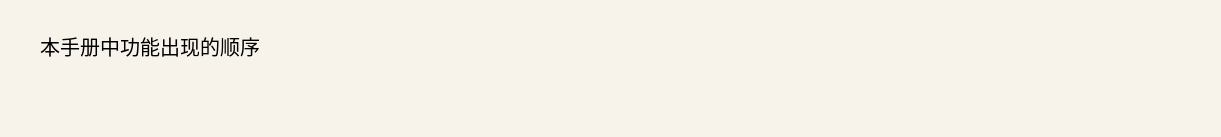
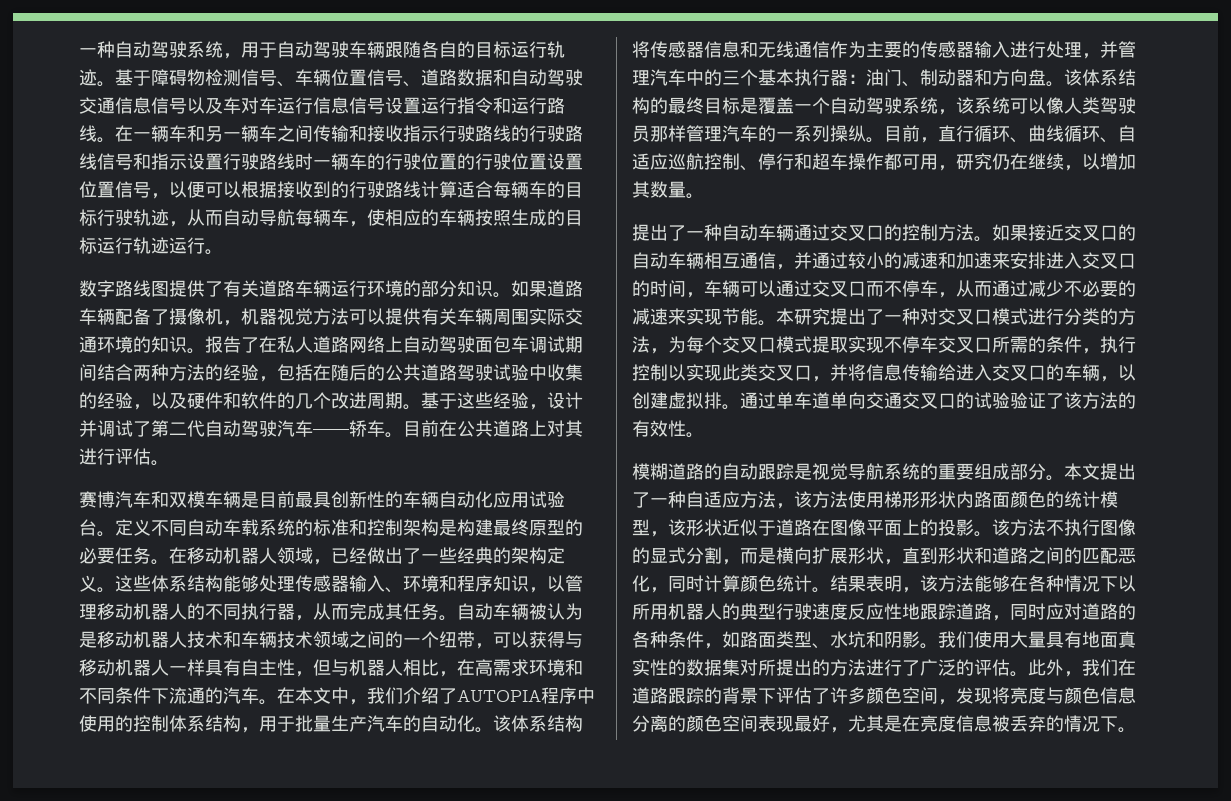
[40,37,260,57] 本手册中功能出现的顺序 -> [79,41,565,59] [79,69,583,87] [79,97,565,114] [79,125,583,143] [79,153,583,170] [79,181,583,199] [79,209,583,227] [79,237,223,255] [79,280,583,298] [79,308,583,326] [79,336,583,354] [79,364,583,382] [79,392,583,410] [79,420,583,438] [79,448,169,466] [79,491,565,508] [79,519,583,537] [79,547,565,565] [79,575,583,593] [79,603,583,621] [79,631,583,649] [79,659,583,677] [79,687,595,705] [79,715,583,733] [632,41,1136,59] [632,69,1136,87] [632,97,1136,115] [632,125,1136,143] [632,153,1136,171] [632,181,704,199] [632,224,1136,242] [632,252,1136,270] [632,280,1136,298] [632,308,1136,326] [632,336,1136,354] [632,364,1136,382] [632,392,1136,410] [632,420,704,438] [632,463,1136,481] [632,491,1118,509] [632,519,1136,537] [632,547,1136,565] [632,575,1136,593] [632,603,1136,621] [632,631,1136,649] [632,659,1136,677] [632,687,1136,705] [632,715,1136,733] 一种自动驾驶系统，用于自动驾驶车辆跟随各自的目标运行轨迹。基于障碍物检测信号、车辆位置信号、道路数据和自动驾驶交通信息信号以及车对车运行信息信号设置运行指令和运行路线。在一辆车和另一辆车之间传输和接收指示行驶路线的行驶路线信号和指示设置行驶路线时一辆车的行驶位置的行驶位置设置位置信号，以便可以根据接收到的行驶路线计算适合每辆车的目标行驶轨迹，从而自动导航每辆车，使相应的车辆按照生成的目标运行轨迹运行。 // 数字路线图提供了有关道路车辆运行环境的部分知识。如果道路车辆配备了摄像机，机器视觉方法可以提供有关车辆周围实际交通环境的知识。报告了在私人道路网络上自动驾驶面包车调试期间结合两种方法的经验，包括在随后的公共道路驾驶试验中收集的经验，以及硬件和软件的几个改进周期。基于这些经验，设计并调试了第二代自动驾驶汽车——轿车。目前在公共道路上对其进行评估。 // 赛博汽车和双模车辆是目前最具创新性的车辆自动化应用试验台。定义不同自动车载系统的标准和控制架构是构建最终原型的必要任务。在移动机器人领域，已经做出了一些经典的架构定义。这些体系结构能够处理传感器输入、环境和程序知识，以管理移动机器人的不同执行器，从而完成其任务。自动车辆被认为是移动机器人技术和车辆技术领域之间的一个纽带，可以获得与移动机器人一样具有自主性，但与机器人相比，在高需求环境和不同条件下流通的汽车。在本文中，我们介绍了AUTOPIA程序中使用的控制体系结构，用于批量生产汽车的自动化。该体系结构将传感器信息和无线通信作为主要的传感器输入进行处理，并管理汽车中的三个基本执行器：油门、制动器和方向盘。该体系结构的最终目标是覆盖一个自动驾驶系统，该系统可以像人类驾驶员那样管理汽车的一系列操纵。目前，直行循环、曲线循环、自适应巡航控制、停行和超车操作都可用，研究仍在继续，以增加其数量。 // 提出了一种自动车辆通过交叉口的控制方法。如果接近交叉口的自动车辆相互通信，并通过较小的减速和加速来安排进入交叉口的时间，车辆可以通过交叉口而不停车，从而通过减少不必要的减速来实现节能。本研究提出了一种对交叉口模式进行分类的方法，为每个交叉口模式提取实现不停车交叉口所需的条件，执行控制以实现此类交叉口，并将信息传输给进入交叉口的车辆，以创建虚拟排。通过单车道单向交通交叉口的试验验证了该方法的有效性。 // 模糊道路的自动跟踪是视觉导航系统的重要组成部分。本文提出了一种自适应方法，该方法使用梯形形状内路面颜色的统计模型，该形状近似于道路在图像平面上的投影。该方法不执行图像的显式分割，而是横向扩展形状，直到形状和道路之间的匹配恶化，同时计算颜色统计。结果表明，该方法能够在各种情况下以所用机器人的典型行驶速度反应性地跟踪道路，同时应对道路的各种条件，如路面类型、水坑和阴影。我们使用大量具有地面真实性的数据集对所提出的方法进行了广泛的评估。此外，我们在道路跟踪的背景下评估了许多颜色空间，发现将亮度与颜色信息分离的颜色空间表现最好，尤其是在亮度信息被丢弃的情况下。

